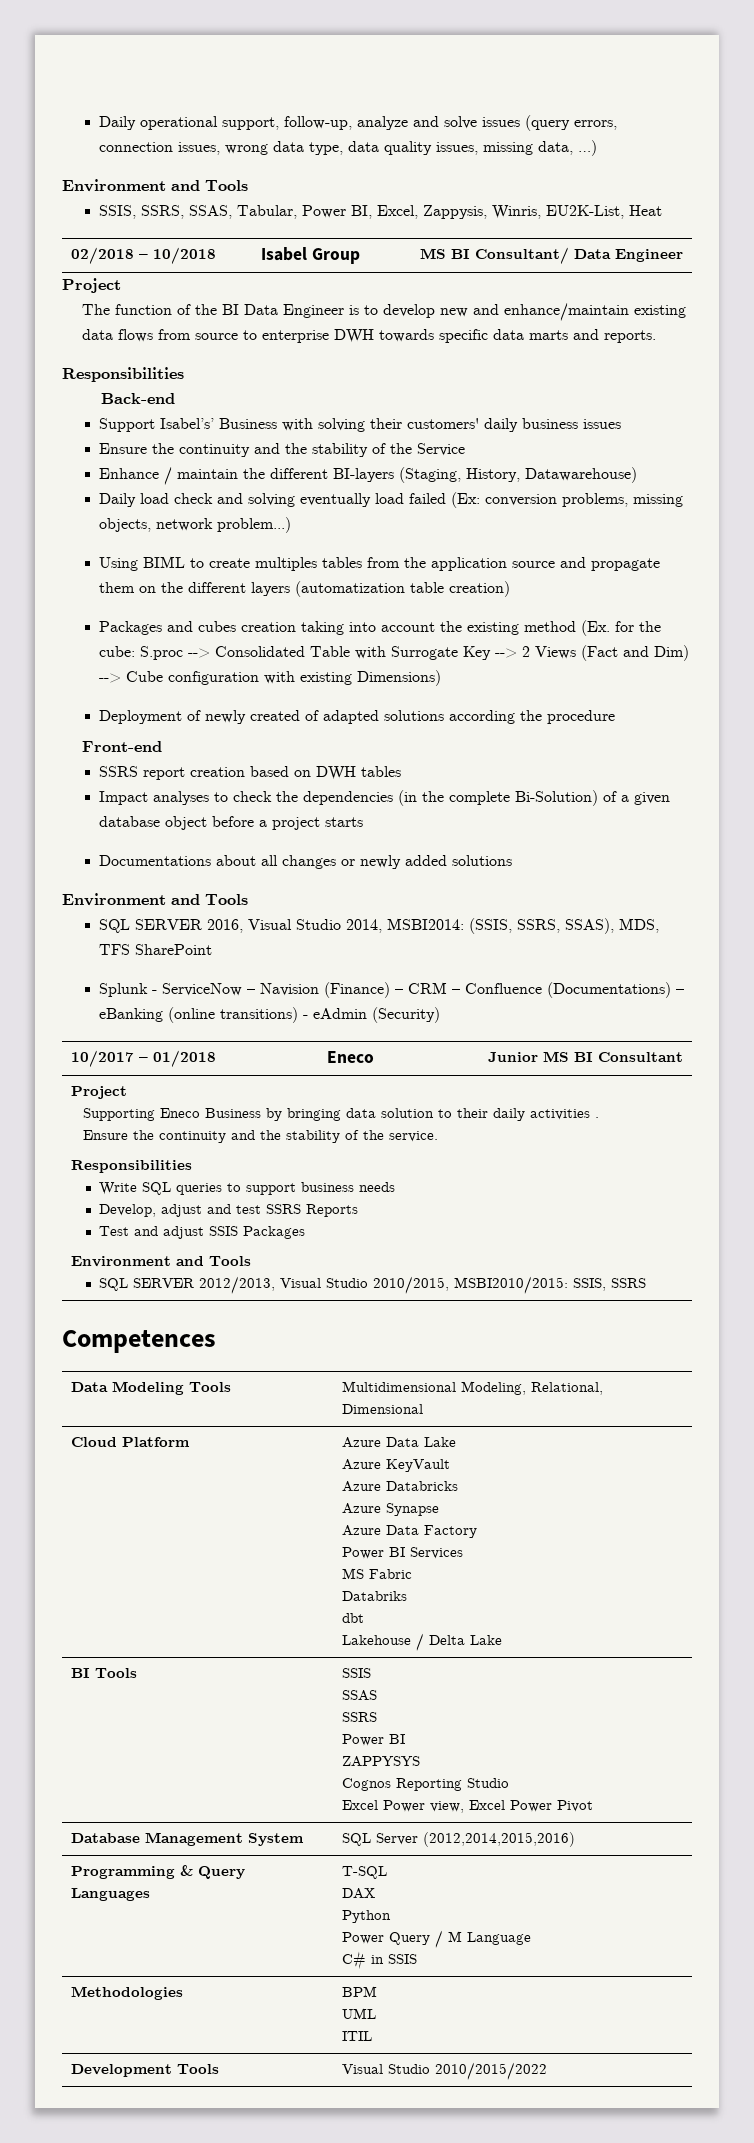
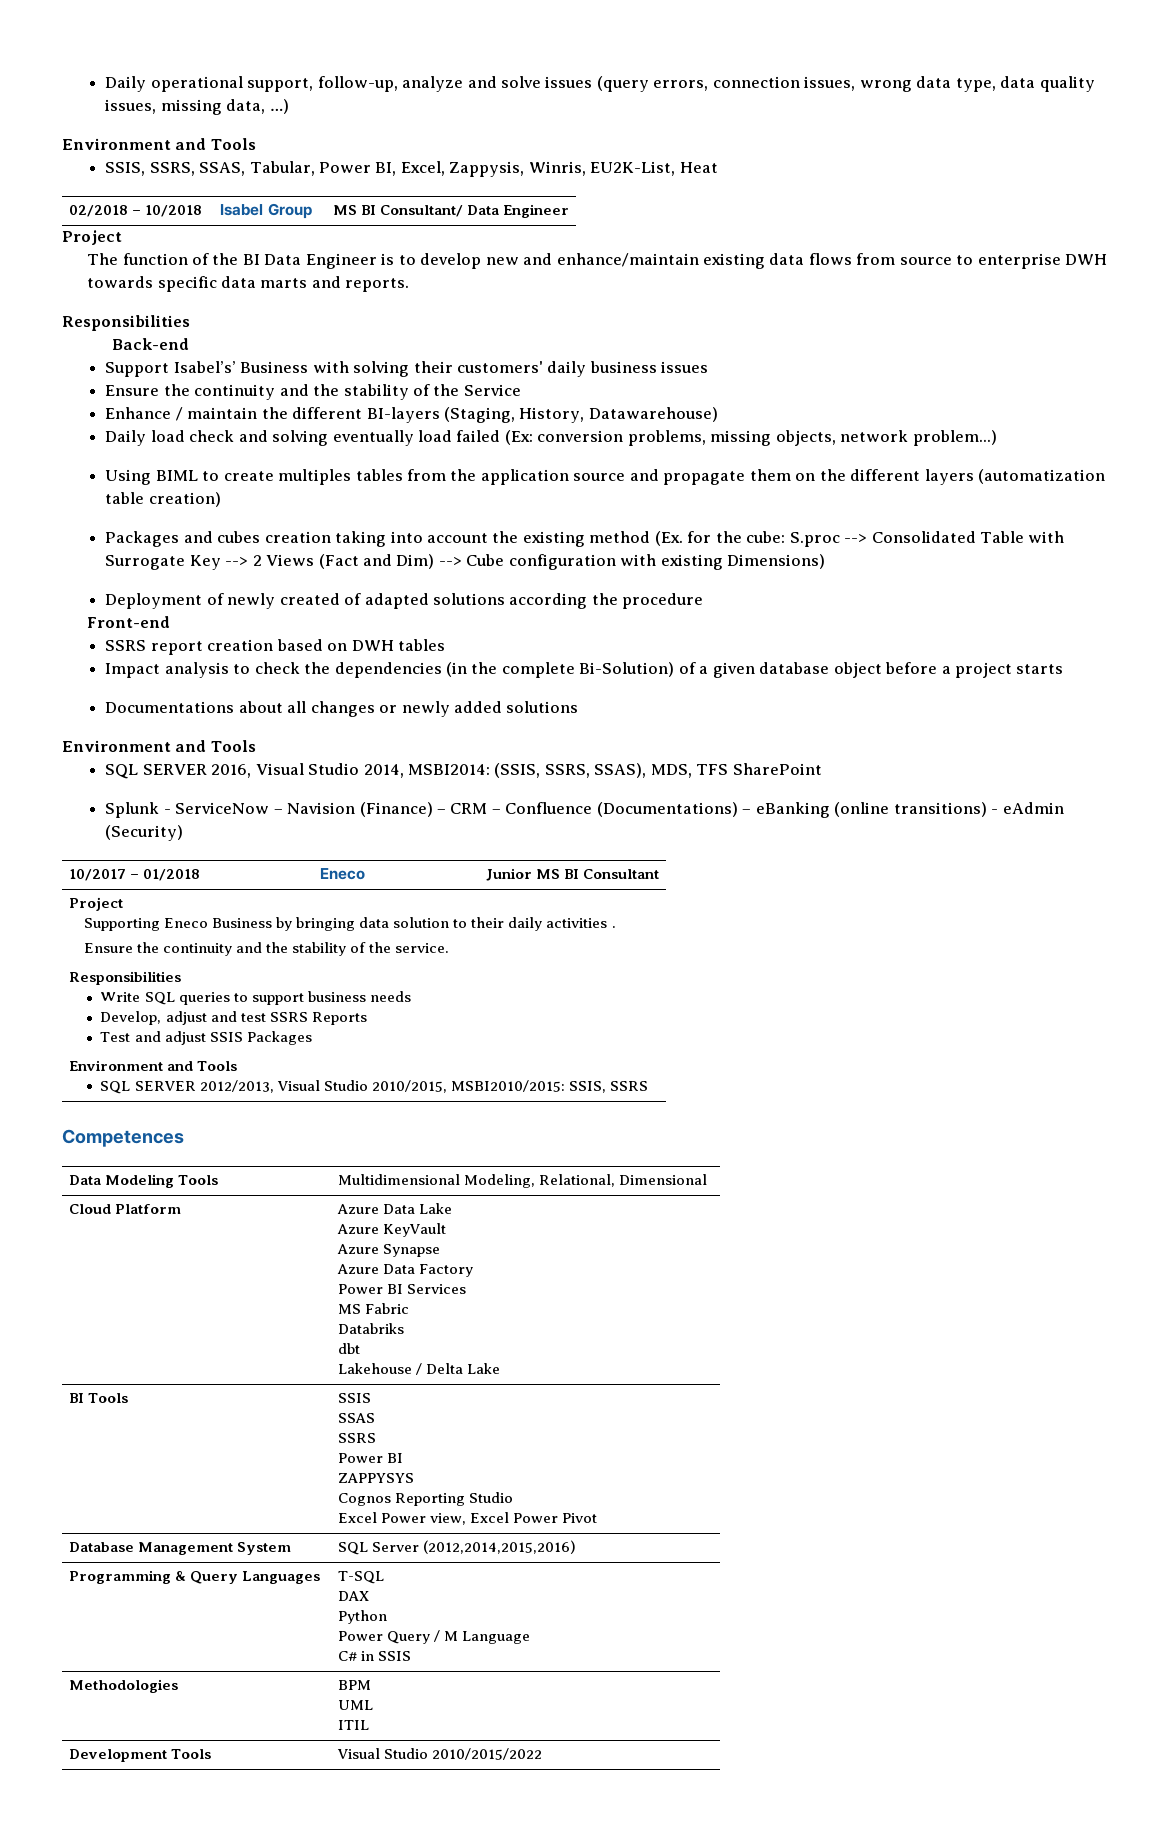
[153,791,210,805] analyses -> [164,662,229,678] analysis
[342,1481,459,1492] // Azure Databricks -> (446, 1230) none

